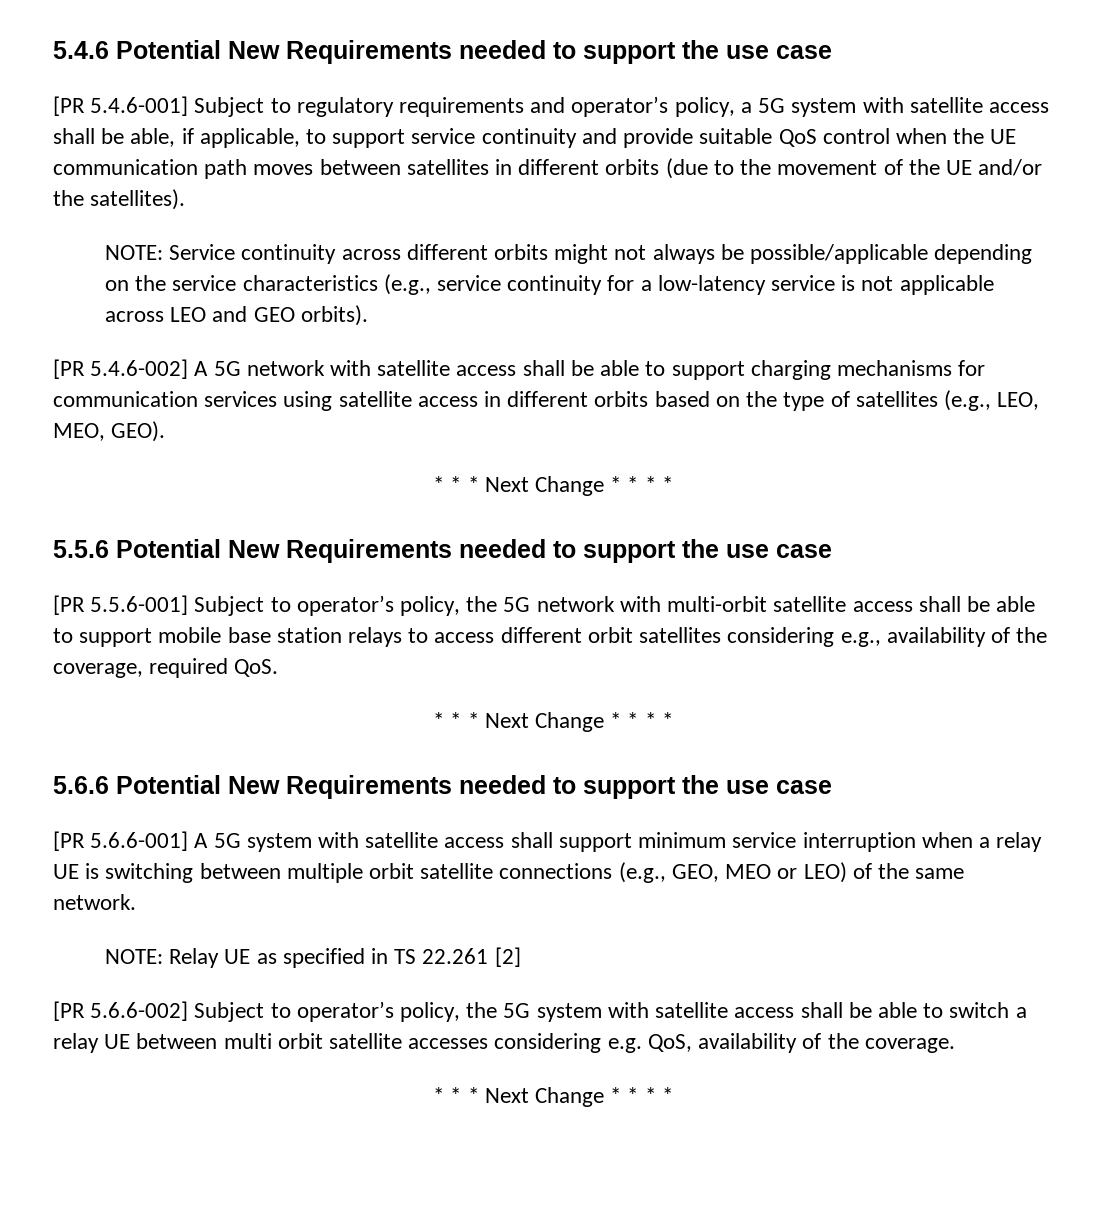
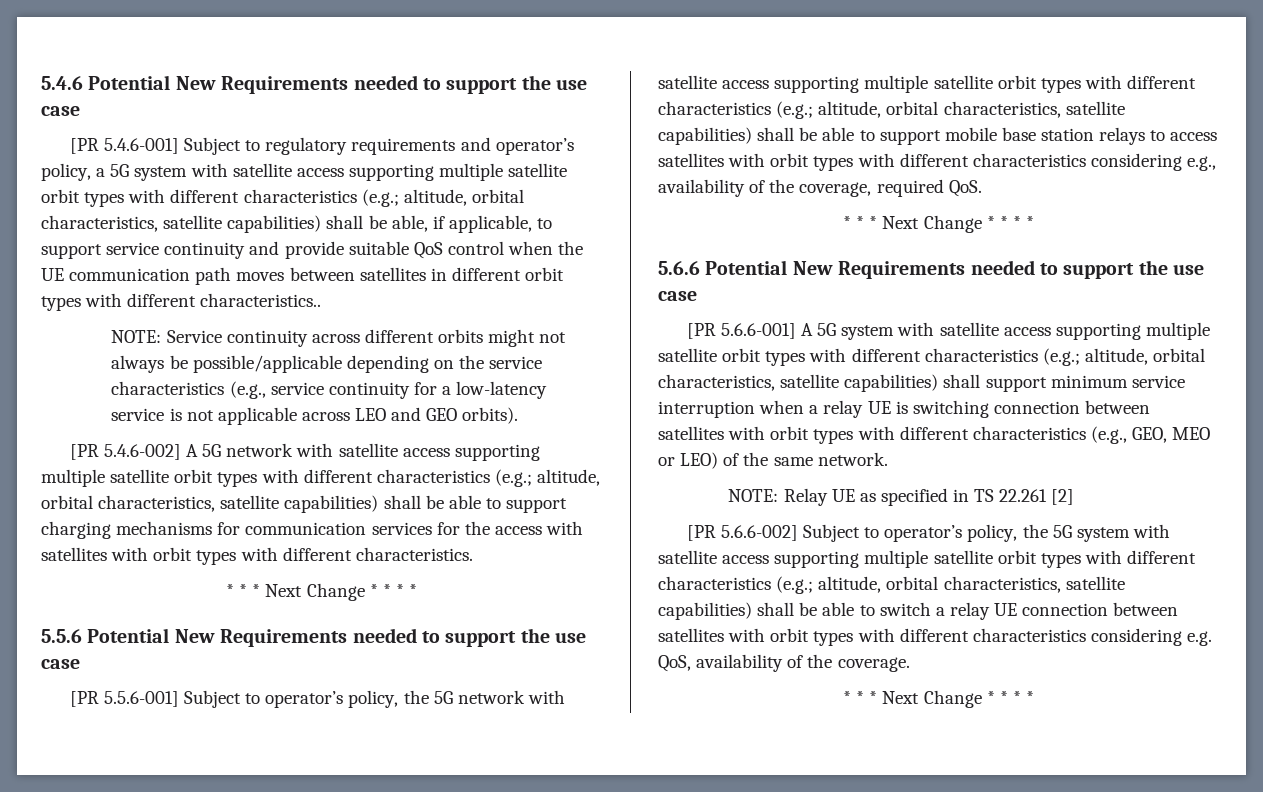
(1049, 107) none -> [348,163,568,181] [41,189,524,207] [41,215,322,233] supporting multiple satellite orbit types with different characteristics (e.g.; altitude, orbital characteristics, satellite capabilities)
[605,158,1043,179] [53,189,186,210] orbits (due to the movement of the UE and/or the satellites). -> [525,267,565,281] [41,293,322,311] orbit types with different characteristics..
(517, 370) none -> [454,444,540,461] [41,469,601,487] [41,495,379,513] supporting multiple satellite orbit types with different characteristics (e.g.; altitude, orbital characteristics, satellite capabilities)
[283,390,1040,411] [53,421,166,442] using satellite access in different orbits based on the type of satellites (e.g., LEO, MEO, GEO). -> [436,521,584,535] [41,547,473,565] for the access with satellites with orbit types with different characteristics.
[667,596,913,612] multi-orbit satellite access -> [658,75,1197,93] [658,101,1125,119] [658,127,752,145] satellite access supporting multiple satellite orbit types with different characteristics (e.g.; altitude, orbital characteristics, satellite capabilities)
[500,627,722,643] different orbit satellites -> [658,153,1086,171] satellites with orbit types with different characteristics
(505, 842) none -> [1055,322,1210,340] [658,348,1206,366] [658,374,939,392] supporting multiple satellite orbit types with different characteristics (e.g.; altitude, orbital characteristics, satellite capabilities)
[199,863,613,883] between multiple orbit satellite connections -> [993,400,1151,414] [658,426,1086,444] connection between satellites with orbit types with different characteristics
(795, 1012) none -> [774,550,1197,568] [658,576,1125,594] [658,602,752,620] supporting multiple satellite orbit types with different characteristics (e.g.; altitude, orbital characteristics, satellite capabilities)
[136,1033,489,1049] between multi orbit satellite accesses -> [1022,602,1179,616] [658,628,1086,646] connection between satellites with orbit types with different characteristics

